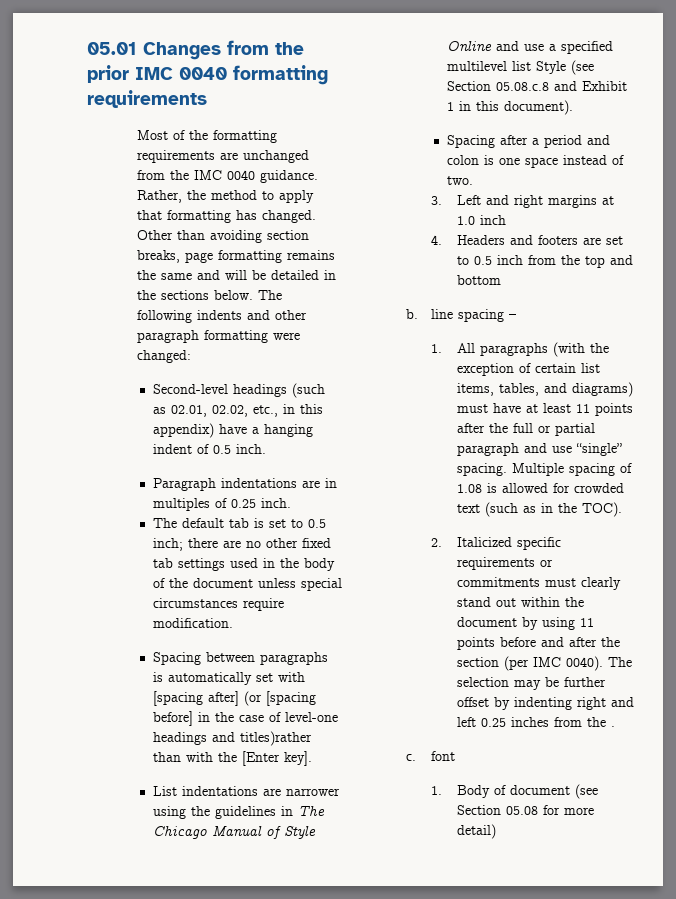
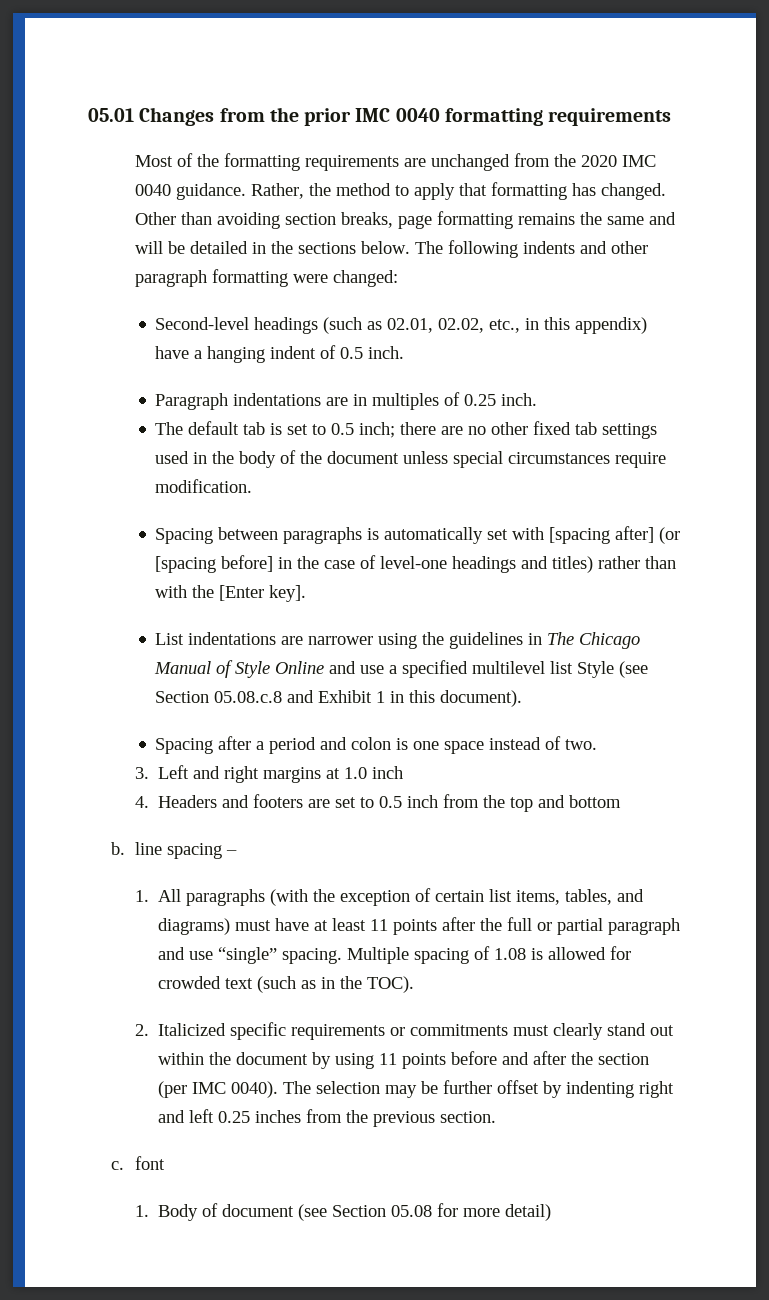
(190, 175) none -> [580,155,617,167] 2020
[239,731,312,746] titles)rather -> [552,556,641,573] titles) rather
[610,726,615,727] . -> [373,1111,497,1127] previous section.

